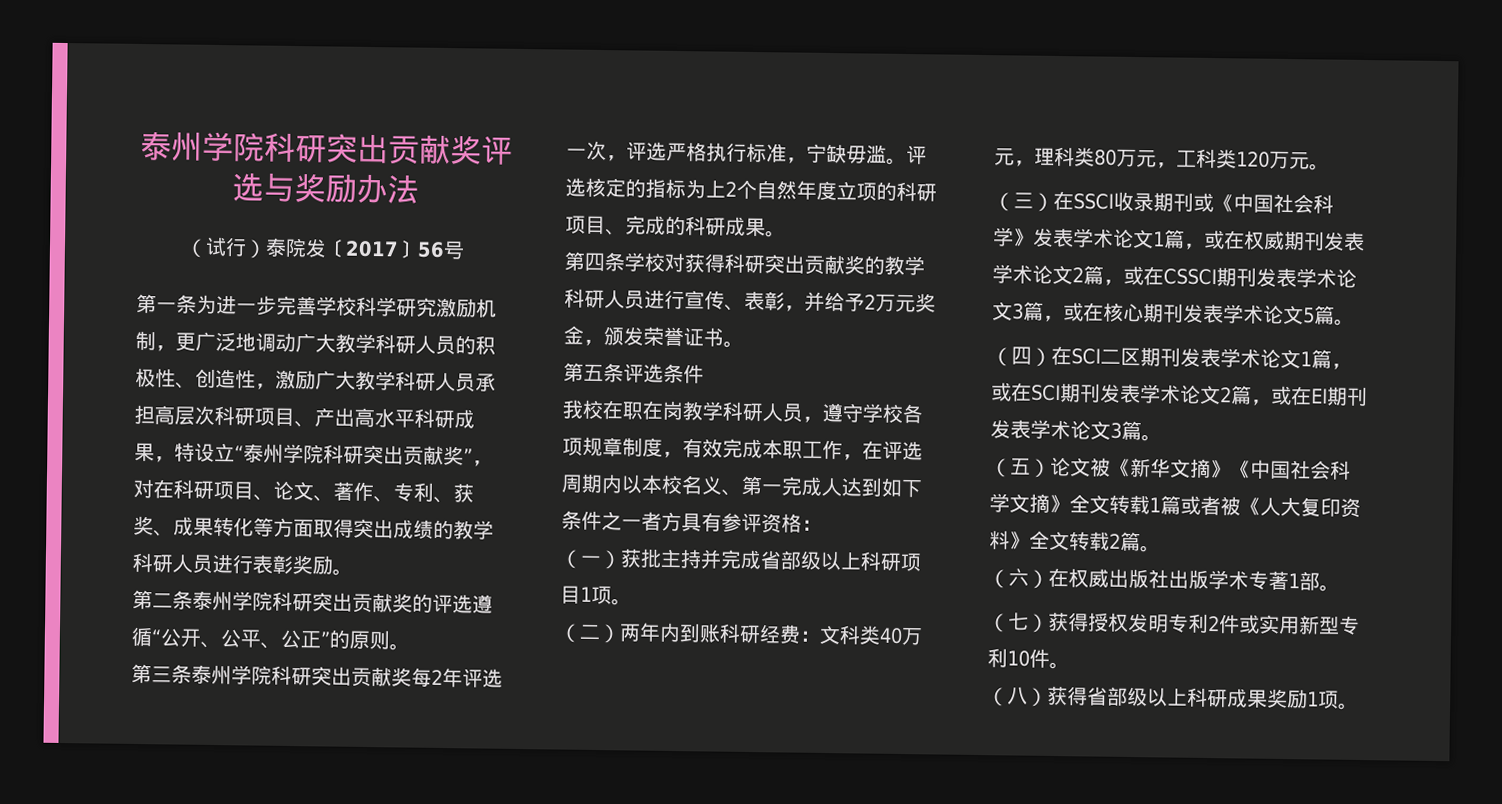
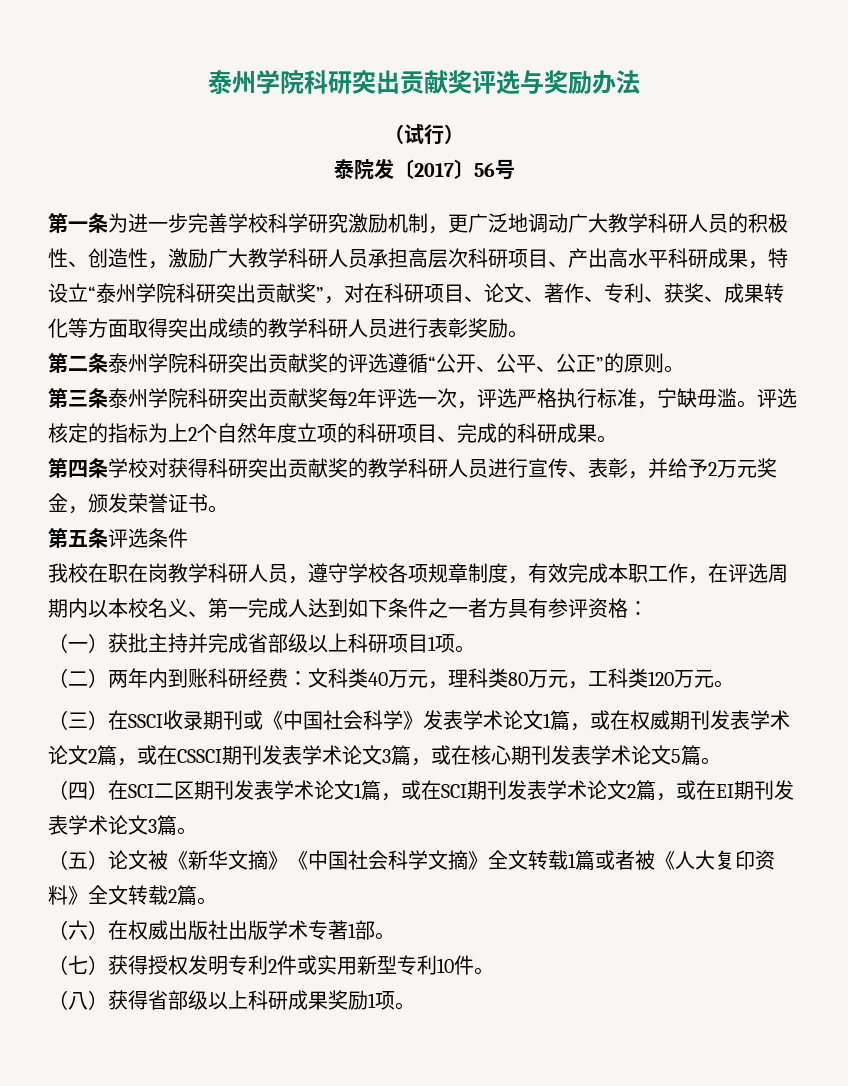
(267, 249) none -> (464, 134) //

